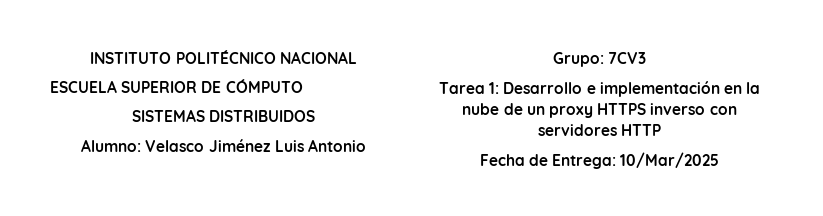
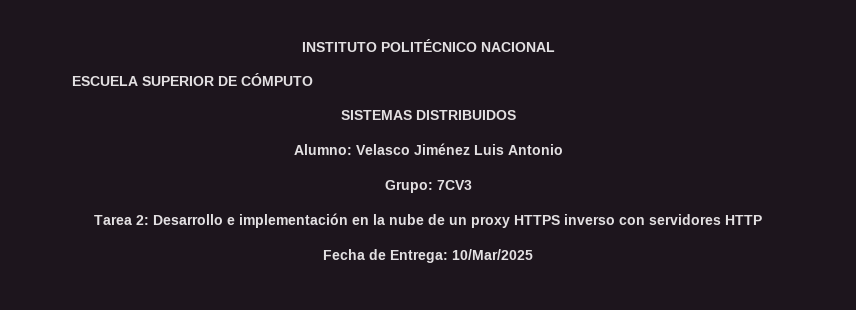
[489,82,500,94] 1: -> [136,215,149,225] 2:

